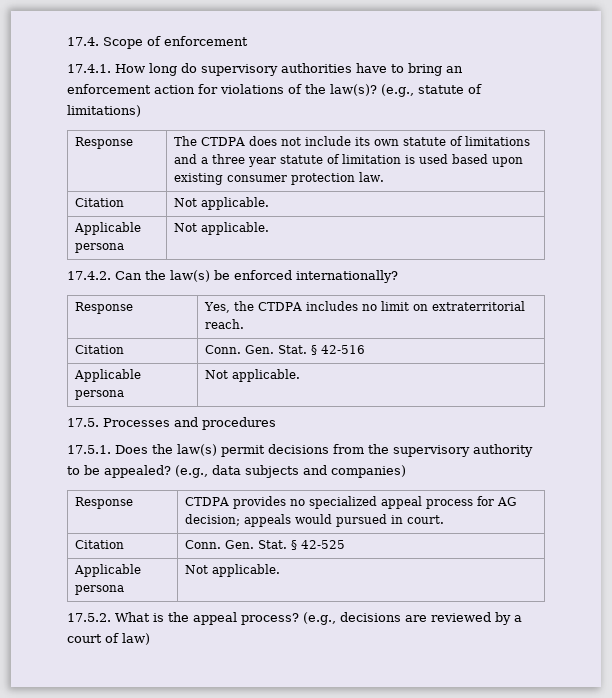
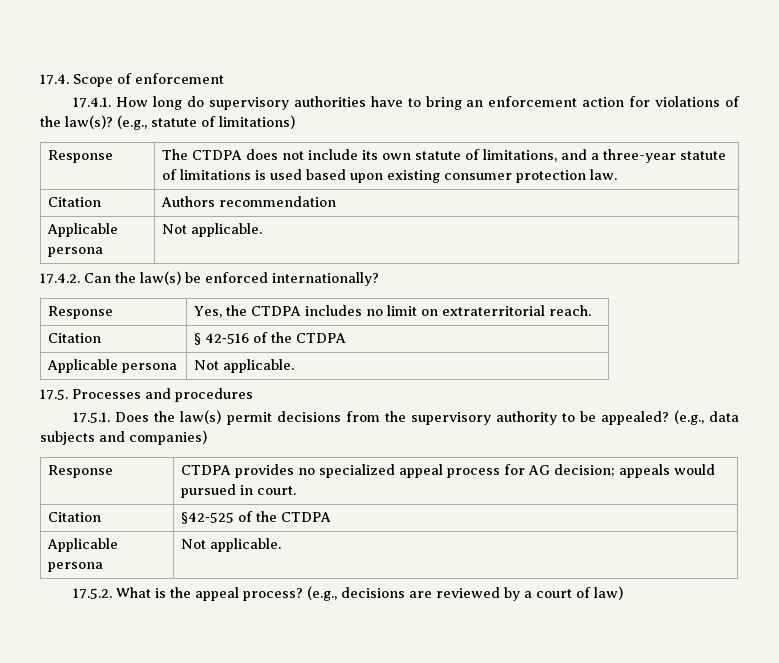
[465,136,531,146] limitations -> [482,149,557,162] limitations,
[212,154,402,167] three year statute of limitation -> [602,149,726,163] [161,169,251,180] three-year statute of limitations
[174,197,270,210] Not applicable. -> [160,196,336,207] Authors recommendation
[205,345,308,354] Conn. Gen. Stat. -> (101, 338) none
(366, 349) none -> [252,332,346,343] of the CTDPA
[185,540,346,550] Conn. Gen. Stat. § 42‑525 -> [180,511,331,524] §42‑525 of the CTDPA

